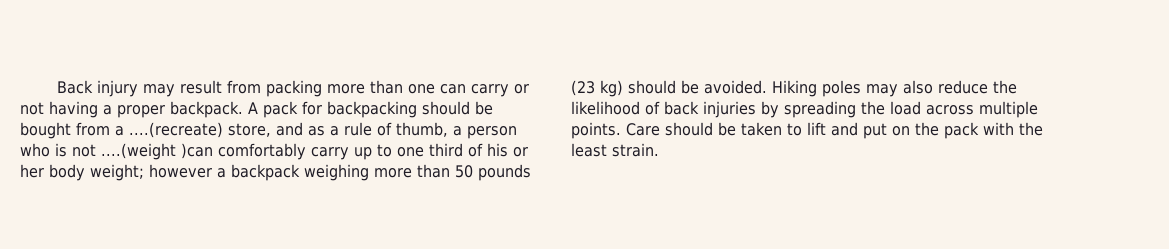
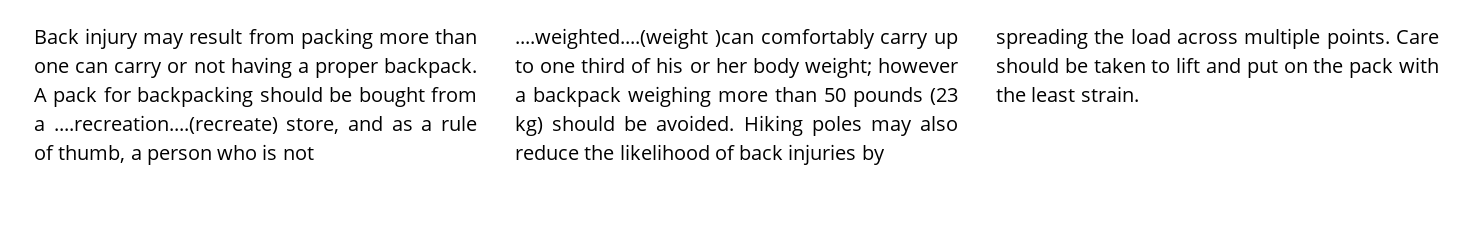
[129,122,223,138] ....(recreate) -> [53,115,278,134] ....recreation....(recreate)
[101,143,176,160] ....(weight -> [515,28,708,49] ....weighted....(weight

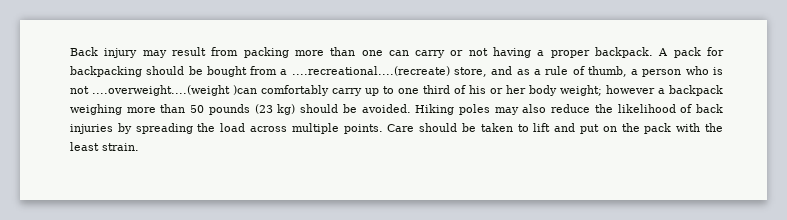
[53,115,278,134] ....recreation....(recreate) -> [291,66,450,76] ....recreational....(recreate)
[515,28,708,49] ....weighted....(weight -> [92,85,230,96] ....overweight....(weight

